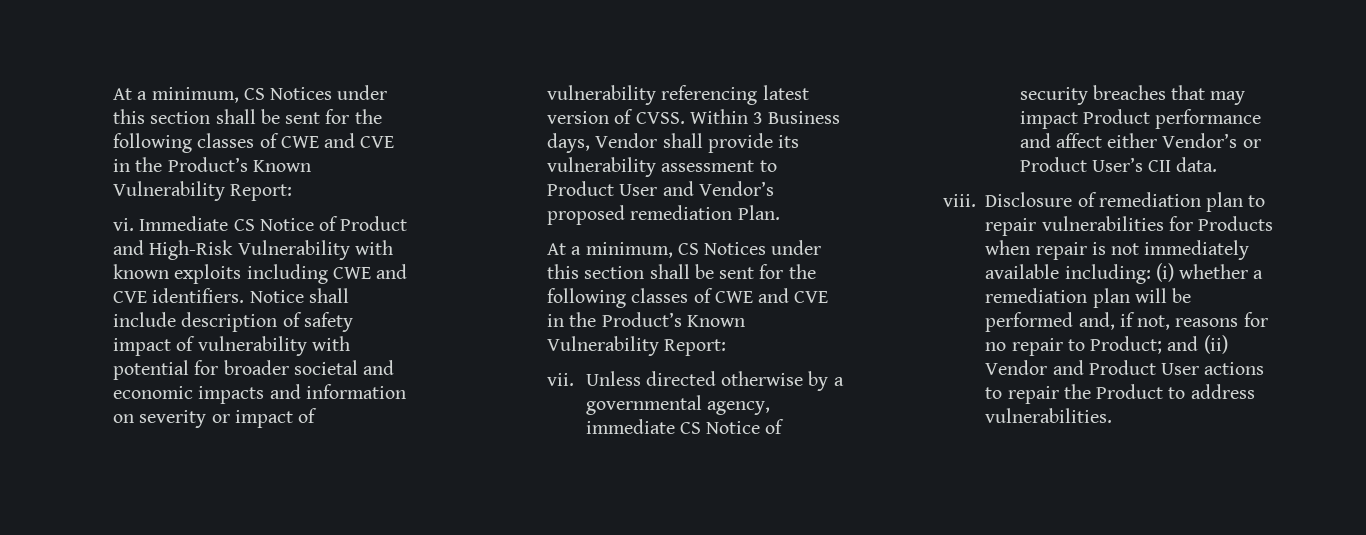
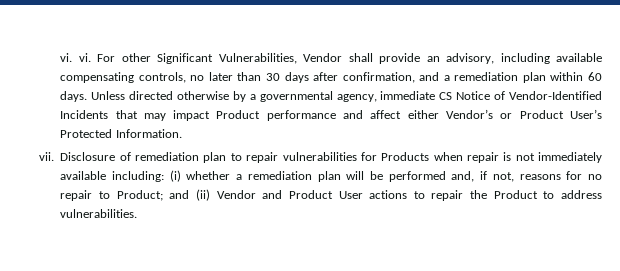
[113,85,388,103] [113,109,382,124] [113,133,395,153] [113,157,311,172] [113,181,293,201] [113,216,408,231] [113,240,393,260] [113,264,408,284] [113,288,349,303] [113,312,353,332] [113,336,350,356] [113,360,395,380] [113,384,406,404] [113,408,318,428] [547,85,809,105] [547,109,841,124] [547,133,800,153] [547,157,777,177] [547,181,774,196] [547,205,780,225] [547,240,822,258] [547,264,816,279] [547,288,829,308] [547,312,745,327] [547,336,727,356] [547,373,575,386] At a minimum, CS Notices under this section shall be sent for the following classes of CWE and CVE in the Product’s Known Vulnerability Report: // vi. Immediate CS Notice of Product and High-Risk Vulnerability with known exploits including CWE and CVE identifiers. Notice shall include description of safety impact of vulnerability with potential for broader societal and economic impacts and information on severity or impact of vulnerability referencing latest version of CVSS. Within 3 Business days, Vendor shall provide its vulnerability assessment to Product User and Vendor’s proposed remediation Plan. // At a minimum, CS Notices under this section shall be sent for the following classes of CWE and CVE in the Product’s Known Vulnerability Report: // vii. -> [60,53,602,64] [60,72,602,83] [60,91,88,102] vi. vi. For other Significant Vulnerabilities, Vendor shall provide an advisory, including available compensating controls, no later than 30 days after confirmation, and a remediation plan within 60 days.
[1019,85,1166,105] security breaches -> [509,91,602,100] [60,110,109,119] Vendor-Identified Incidents
[1148,157,1218,172] [942,194,976,207] CII data. // viii. -> [60,129,182,138] [39,152,55,161] Protected Information. // vii.

